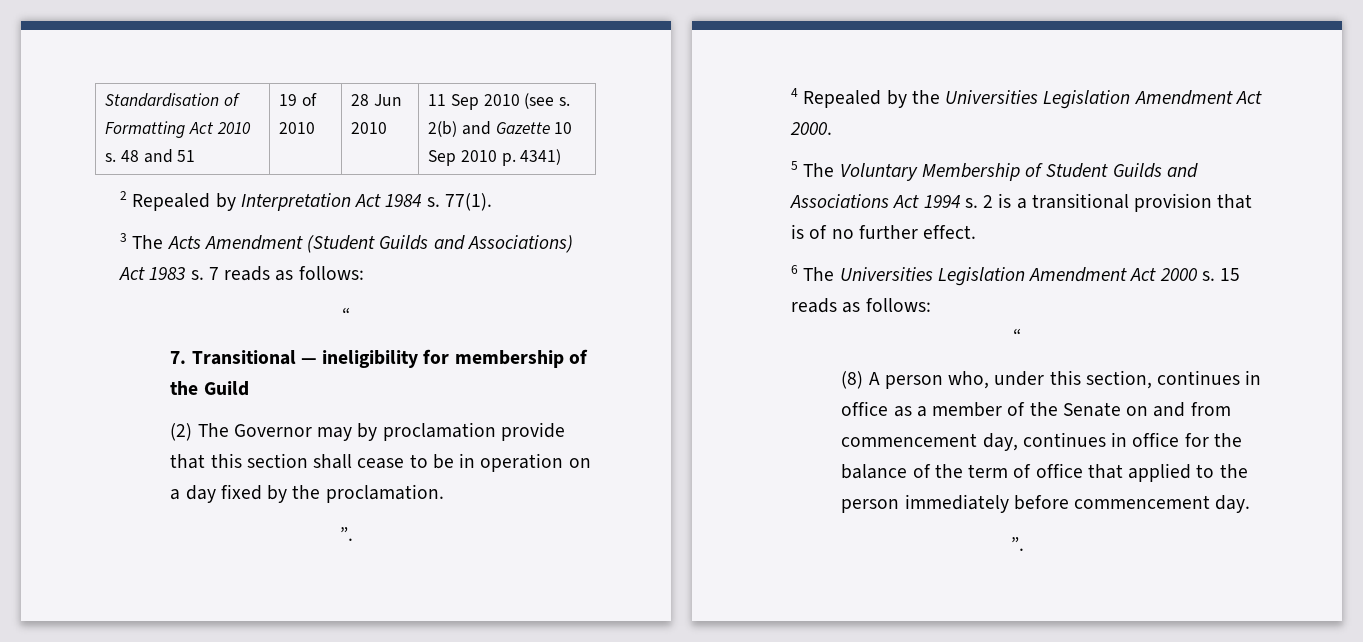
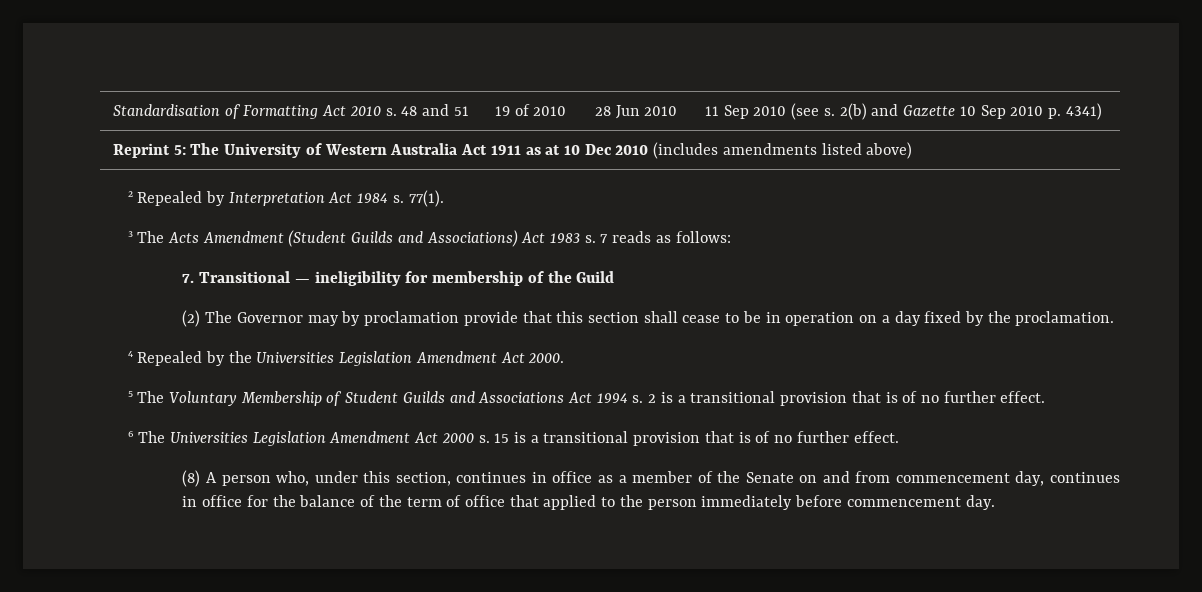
(562, 157) none -> [113,142,913,159] // Reprint 5: The University of Western Australia Act 1911 as at 10 Dec 2010 (includes amendments listed above)
[342,307,350,322] // “ -> (731, 237) none
[339,527,353,541] // ”. -> (1115, 318) none
[791,298,931,313] [1013,328,1021,343] reads as follows: // “ -> [514,431,899,446] is a transitional provision that is of no further effect.
[1010,537,1024,551] // ”. -> (995, 502) none

